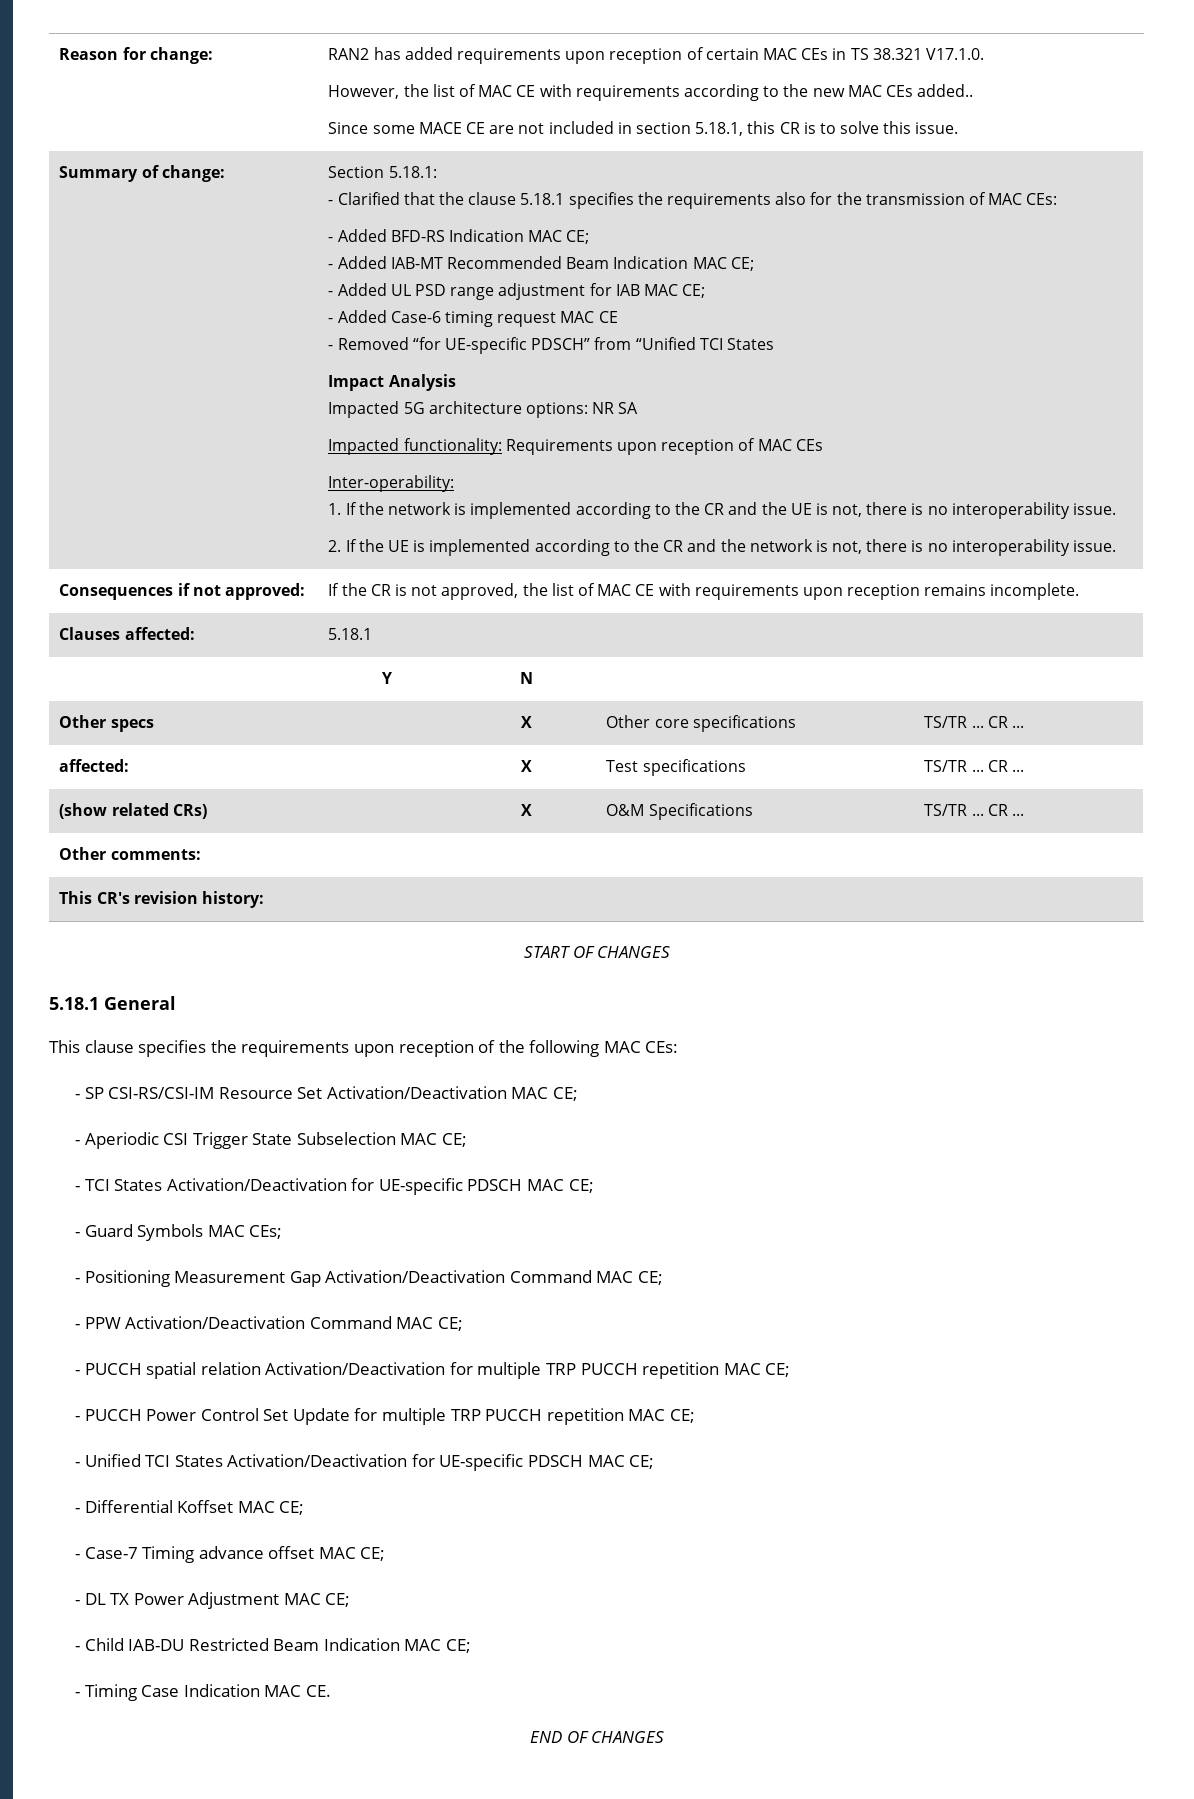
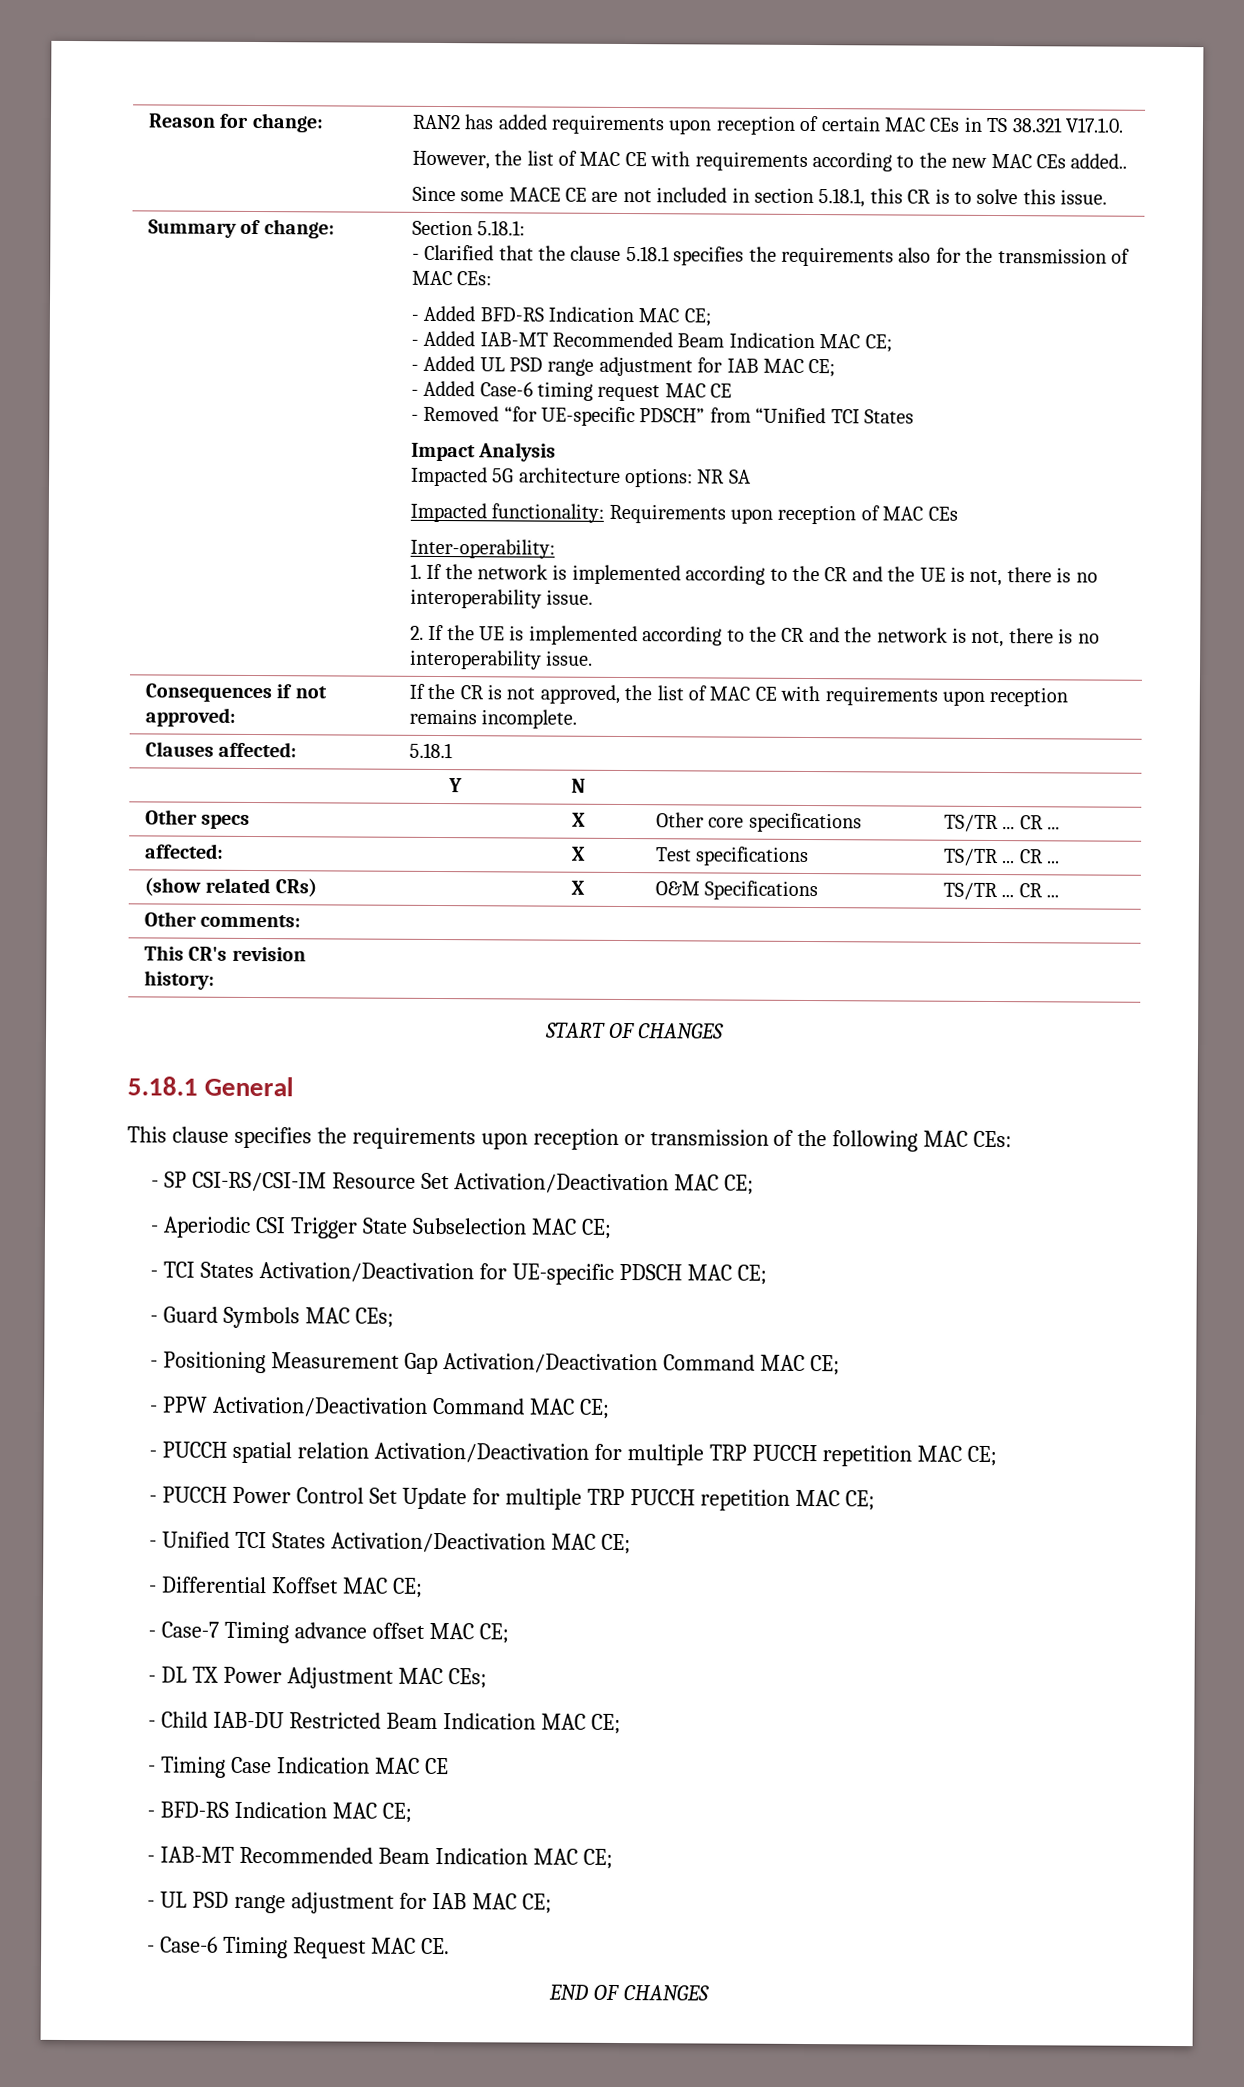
(474, 1048) none -> [623,1129,769,1146] or transmission
[411,1454,584,1471] for UE-specific PDSCH -> (547, 1542) none
[325,1593,351,1607] CE; -> [447,1668,487,1689] CEs;
(302, 1691) none -> [425,1757,450,1775] [147,1801,413,1823] [147,1846,613,1869] [147,1891,552,1914] [147,1936,417,1959] CE // - BFD-RS Indication MAC CE; // - IAB-MT Recommended Beam Indication MAC CE; // - UL PSD range adjustment for IAB MAC CE; // - Case-6 Timing Request MAC

